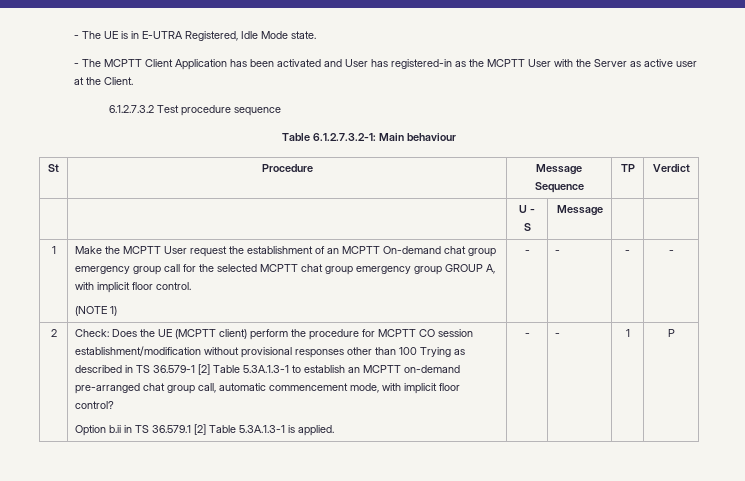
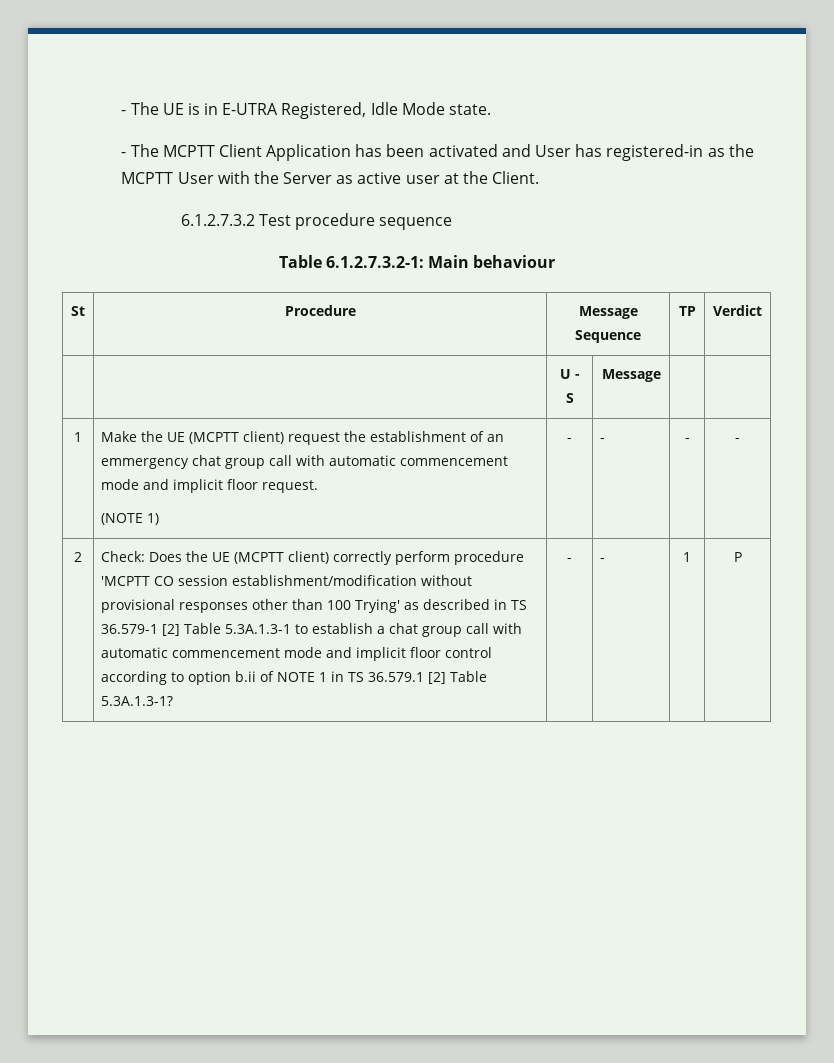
[123,246,188,254] MCPTT User -> [167,431,285,444] UE (MCPTT client)
[342,246,497,257] [75,264,496,275] [75,282,192,293] MCPTT On-demand chat group emergency group call for the selected MCPTT chat group emergency group GROUP A, with implicit floor control. -> [101,455,509,469] [101,479,319,493] emmergency chat group call with automatic commencement mode and implicit floor request.
[250,329,417,340] perform the procedure for MCPTT -> [333,551,525,565] [101,576,151,586] correctly perform procedure 'MCPTT
[420,347,452,357] Trying -> [355,599,401,613] Trying'
[348,365,461,373] [75,383,461,394] [75,401,115,409] [75,425,122,436] an MCPTT on-demand pre-arranged chat group call, automatic commencement mode, with implicit floor control? // Option b.ii -> [377,623,523,637] [101,647,493,661] [101,671,328,685] a chat group call with automatic commencement mode and implicit floor control according to option b.ii of NOTE 1
[239,425,335,436] 5.3A.1.3-1 is applied. -> [101,696,174,706] 5.3A.1.3-1?

